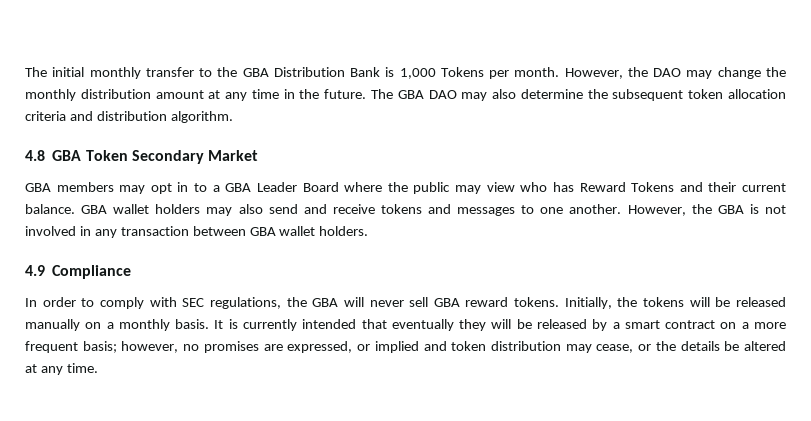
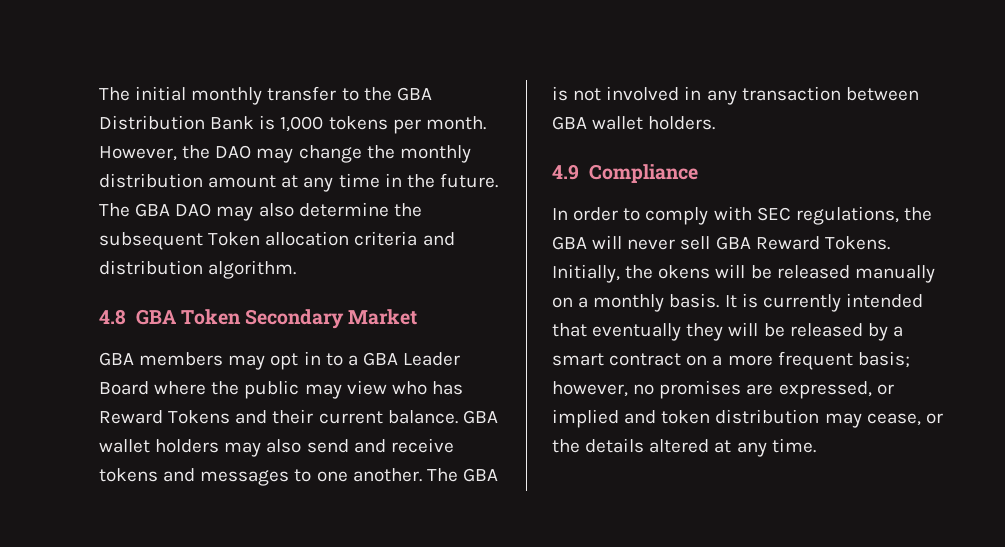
[440,67,484,77] Tokens -> [328,116,388,130] tokens
[688,89,724,99] token -> [208,232,261,246] Token
[627,204,712,216] However, the -> [426,468,458,482] The
[465,297,560,307] reward tokens. -> [755,236,890,250] Reward Tokens.
[643,297,685,307] tokens -> [658,265,711,279] okens
[724,341,740,351] be -> (645, 445) none

